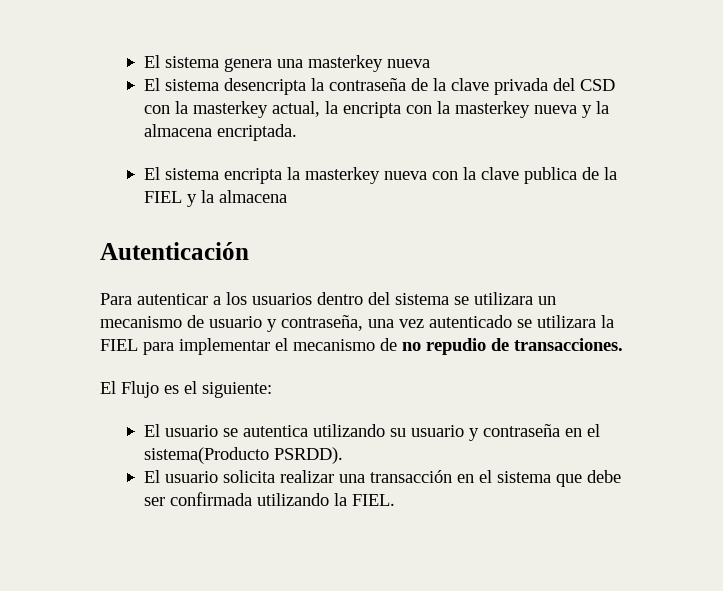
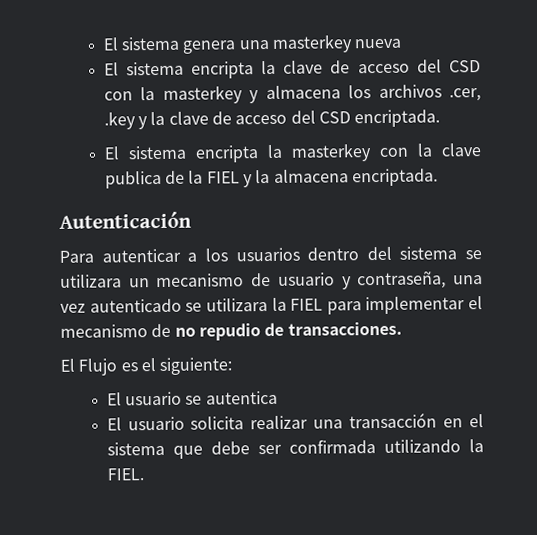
[223,78,548,95] desencripta la contraseña de la clave privada -> [190,60,410,79] encripta la clave de acceso
[271,101,609,118] [143,124,212,137] actual, la encripta con la masterkey nueva y la almacena -> [249,84,481,104] [103,110,351,130] y almacena los archivos .cer, .key y la clave de acceso del CSD
[383,171,427,180] nueva -> (372, 152) none
(287, 196) none -> [351,168,438,187] encriptada.
[312,424,600,441] [143,447,343,464] utilizando su usuario y contraseña en el sistema(Producto PSRDD). -> (278, 397) none

